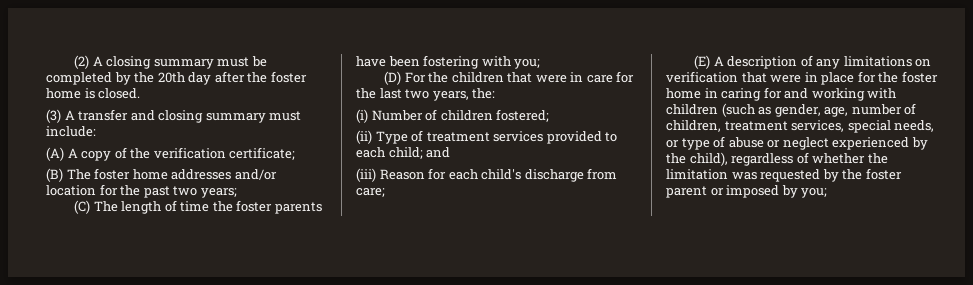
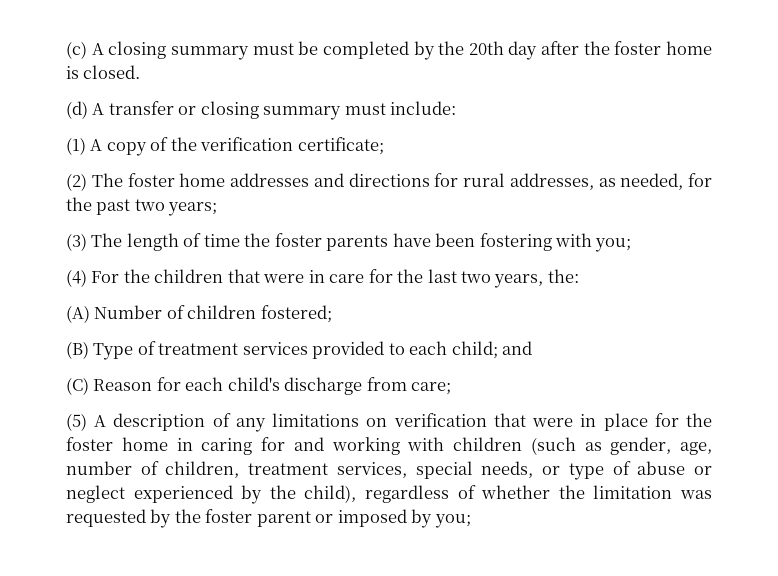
[74,55,90,69] (2) -> [66,41,87,59] (c)
[46,109,61,123] (3) -> [66,101,88,119] (d)
[130,110,155,121] and -> [178,106,197,115] or
[46,147,64,161] (A) -> [66,137,86,155] (1)
[46,168,63,182] (B) -> [66,173,87,191] (2)
[234,169,277,180] [46,185,96,196] and/or location -> [313,173,684,190] and directions for rural addresses, as needed,
[74,200,91,214] (C) -> [66,233,87,251] (3)
[384,71,402,85] (D) -> [66,269,87,287] (4)
[356,109,368,123] (i) -> [66,305,90,323] (A)
[356,130,372,144] (ii) -> [66,341,89,359] (B)
[356,168,376,182] (iii) -> [66,377,89,395] (C)
[694,55,711,69] (E) -> [66,413,87,431] (5)

